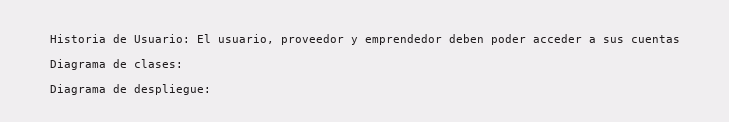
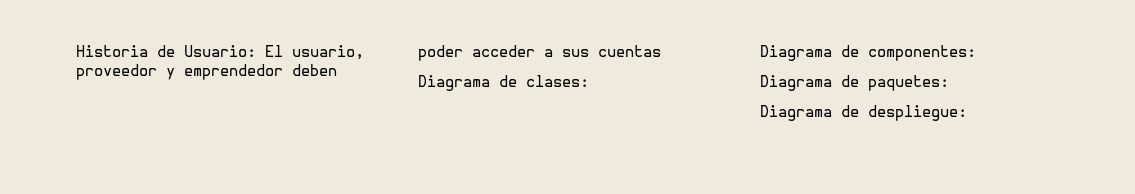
(183, 63) none -> [760,45,976,61] [760,75,949,91] // Diagrama de componentes: // Diagrama de paquetes:

